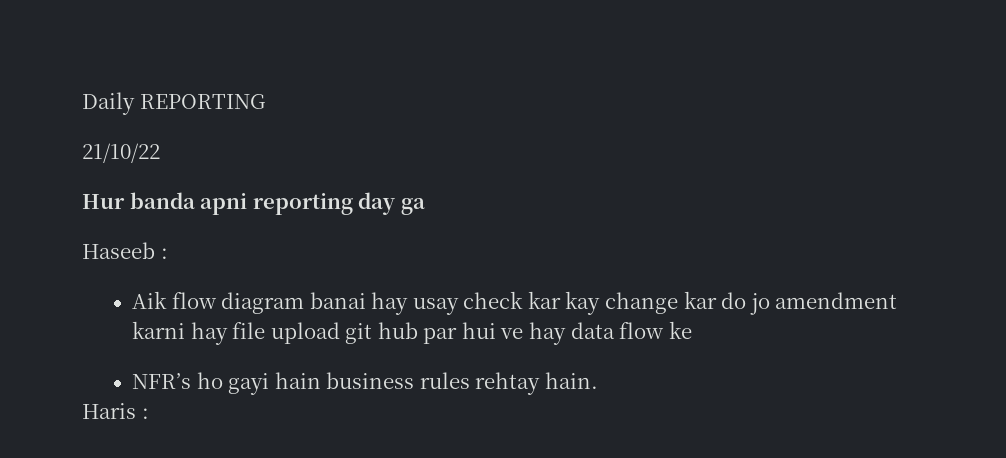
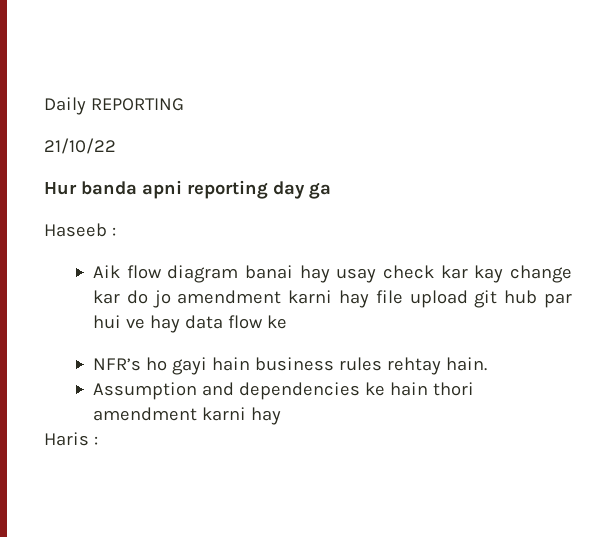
(598, 380) none -> [92,382,474,400] [92,407,281,425] // Assumption and dependencies ke hain thori amendment karni hay

